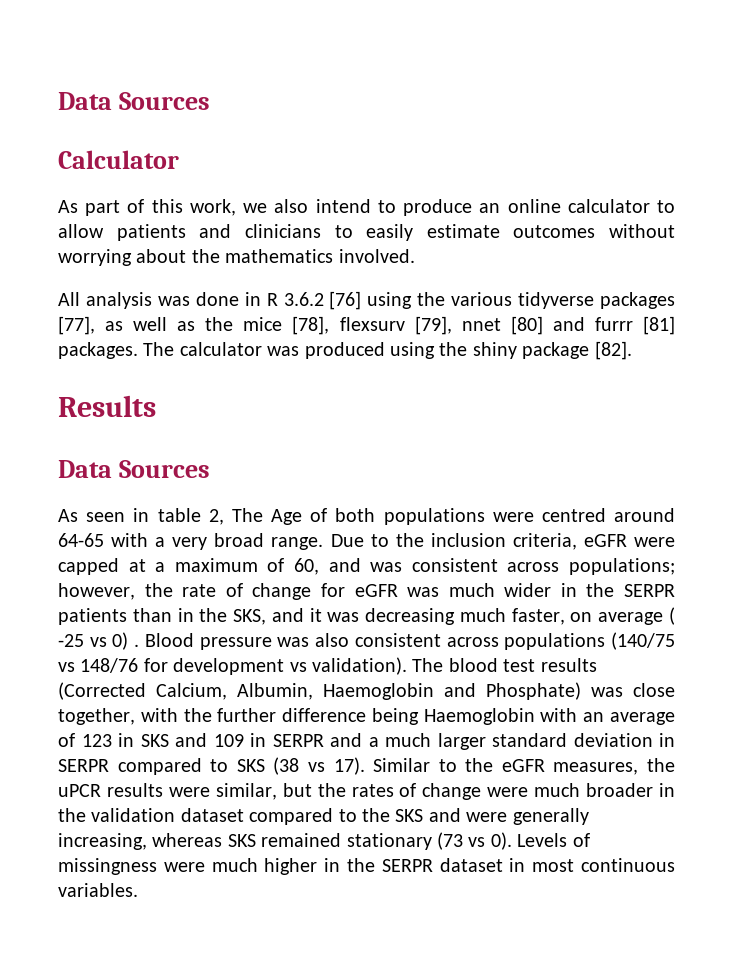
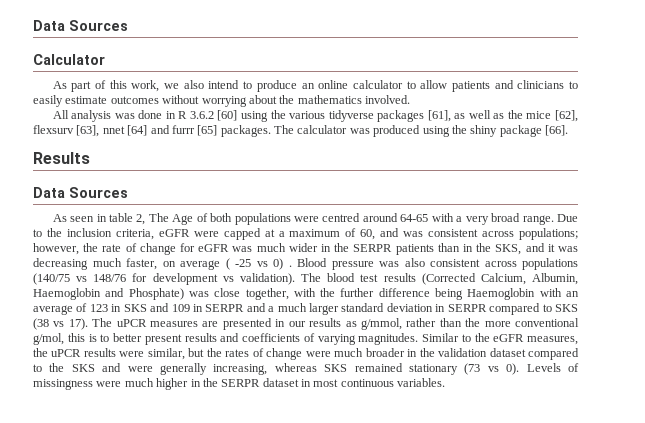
[329,291,362,310] [76] -> [217,110,238,121] [60]
[58,316,95,335] [77], -> [427,110,451,122] [61],
[292,316,543,335] [78], flexsurv [79], nnet [80] -> [555,110,579,122] [33,125,148,137] [62], flexsurv [63], nnet [64]
[643,316,675,335] [81] -> [197,125,218,136] [65]
[594,341,632,360] [82]. -> [545,125,568,136] [66].
(365, 766) none -> [92,318,580,330] [33,333,419,345] The uPCR measures are presented in our results as g/mmol, rather than the more conventional g/mol, this is to better present results and coefficients of varying magnitudes.

